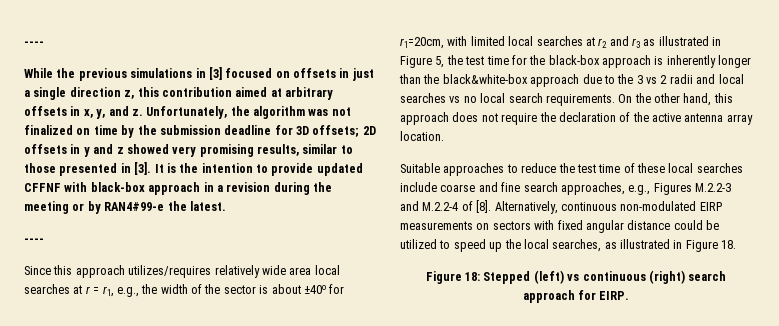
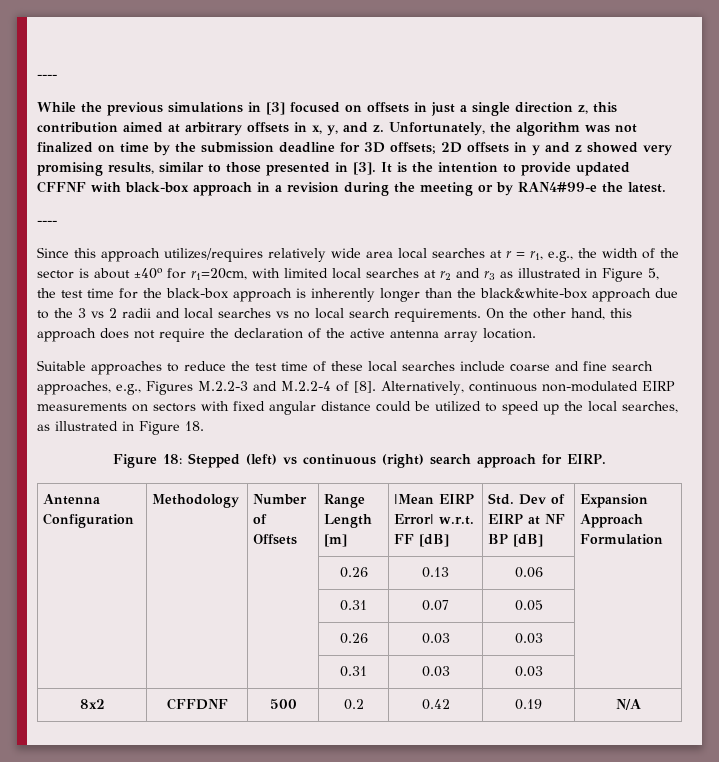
(630, 295) none -> [43,494,101,505] [43,513,135,528] [152,494,240,508] [253,494,308,505] [253,514,268,524] [253,534,298,545] [324,494,366,508] [324,514,373,528] [324,534,348,547] [394,494,475,504] [394,514,475,525] [394,534,450,547] [488,493,566,505] [488,514,566,525] [488,534,544,547] [580,494,649,508] [580,514,644,528] [580,534,664,545] [339,567,368,578] [421,567,449,578] [514,567,543,578] [339,600,367,611] [421,600,449,611] [514,600,543,611] [339,633,368,644] [421,633,450,644] [514,633,543,644] [339,666,367,677] [421,666,450,677] [514,666,543,677] [79,699,105,709] [166,698,228,710] [269,699,297,709] [343,699,364,710] [421,699,450,710] [515,699,542,710] [615,699,641,710] // Antenna Configuration | Methodology | Number of Offsets | Range Length [m] | |Mean EIRP Error| w.r.t. FF [dB] | Std. Dev of EIRP at NF BP [dB] | Expansion Approach Formulation // | | | 0.26 | 0.13 | 0.06 | // | | | 0.31 | 0.07 | 0.05 | // | | | 0.26 | 0.03 | 0.03 | // | | | 0.31 | 0.03 | 0.03 | // 8x2 | CFFDNF | 500 | 0.2 | 0.42 | 0.19 | N/A

